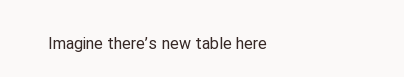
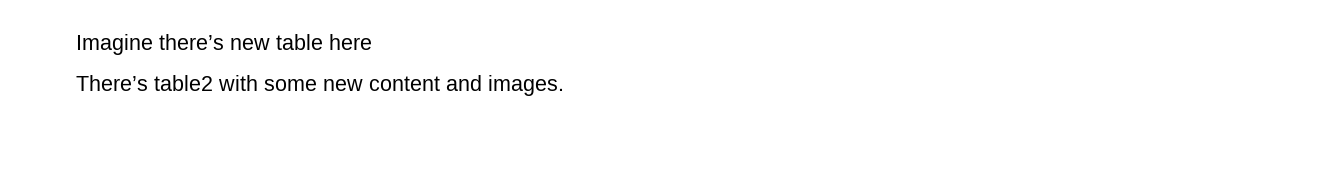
(268, 43) none -> [76,75,564,96] // There’s table2 with some new content and images.

